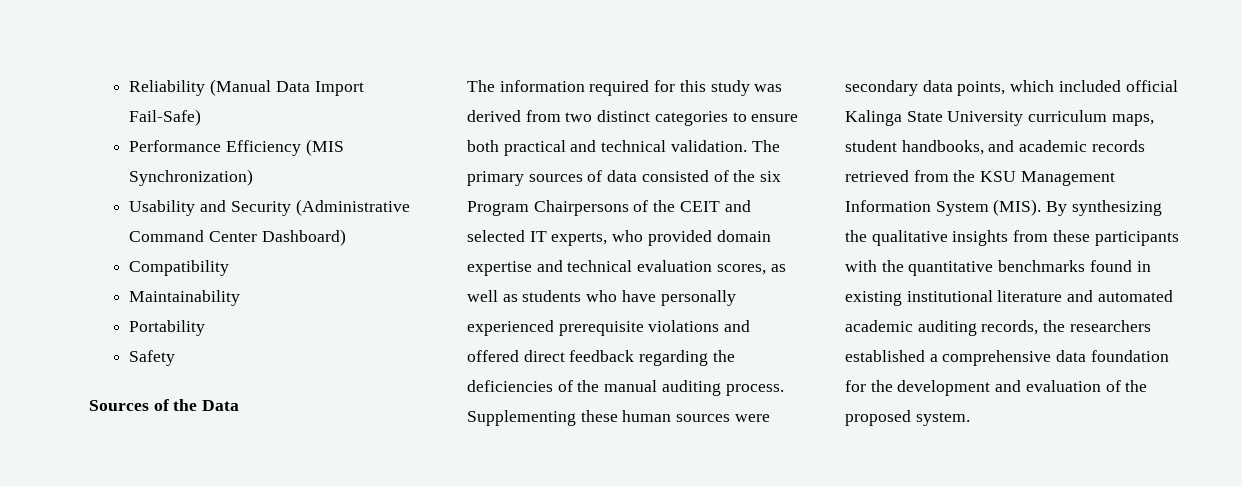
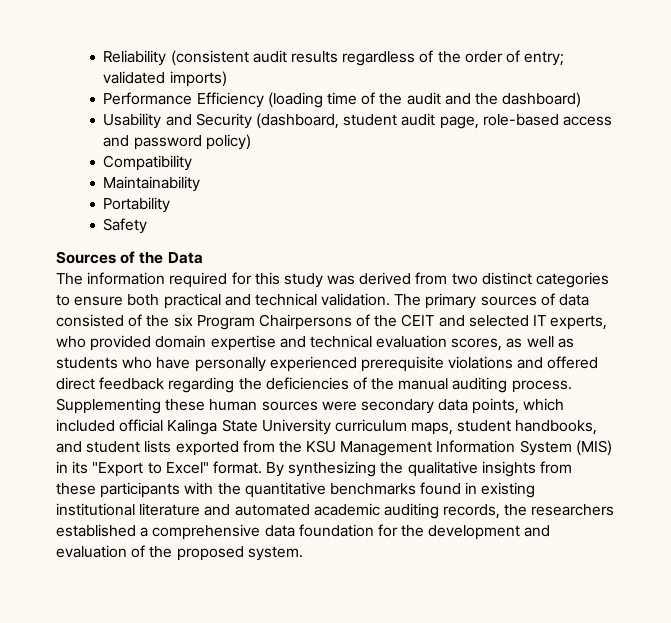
[210,79,364,96] [129,109,202,126] [129,139,344,156] [129,169,254,186] [129,199,410,216] [129,229,346,246] (Manual Data Import Fail-Safe) // Performance Efficiency (MIS Synchronization) // Usability and Security (Administrative Command Center Dashboard) -> [170,50,565,66] [103,71,227,87] [103,92,582,108] [103,113,612,129] [103,134,251,150] (consistent audit results regardless of the order of entry; validated imports) // Performance Efficiency (loading time of the audit and the dashboard) // Usability and Security (dashboard, student audit page, role-based access and password policy)
[1019,140,1145,152] [845,170,909,182] academic records retrieved -> [86,440,239,456] student lists exported
[993,199,1042,216] (MIS). -> [575,440,612,456] [56,461,262,477] (MIS) in its "Export to Excel" format.

